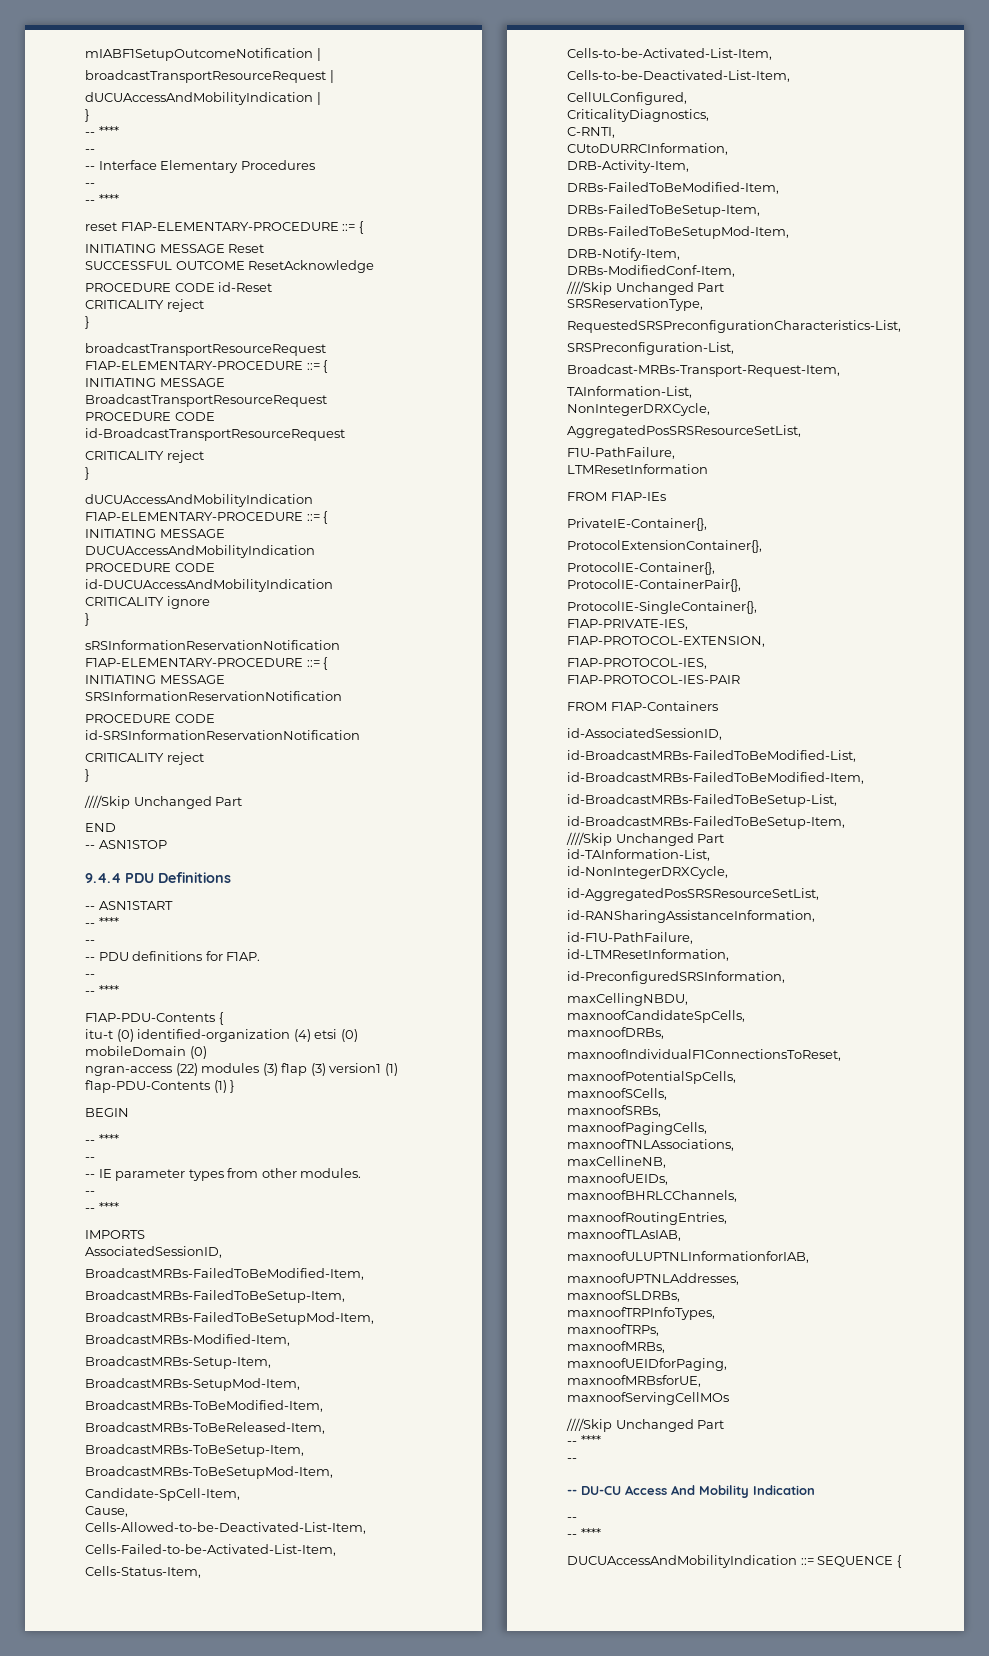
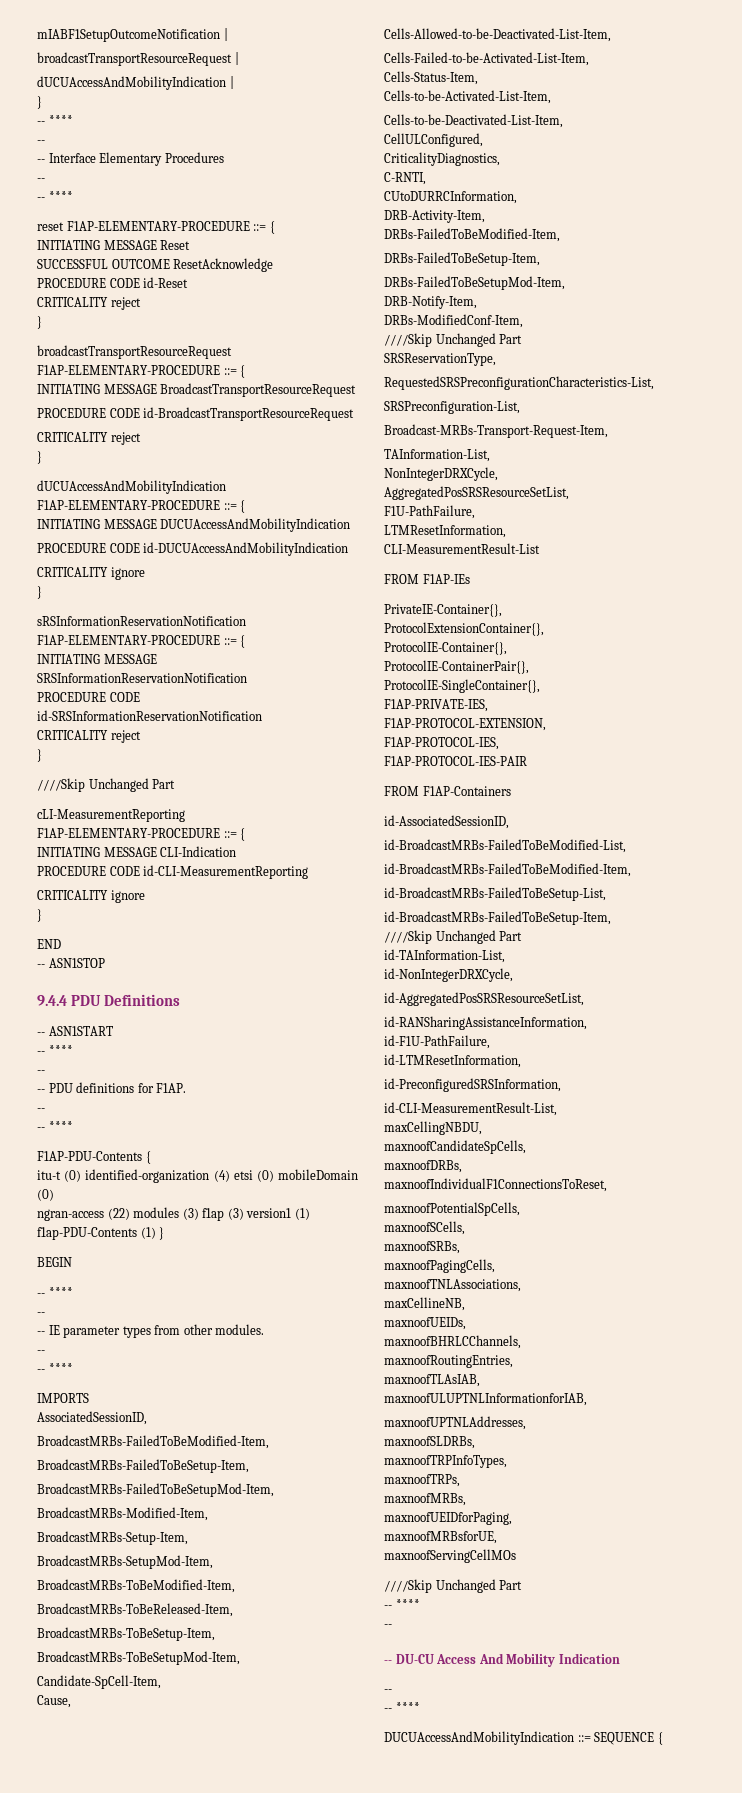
(243, 801) none -> [37,809,185,822] [37,828,246,841] [37,846,237,857] [37,865,309,879] [37,890,145,903] [37,909,42,922] // cLI-MeasurementReporting F1AP-ELEMENTARY-PROCEDURE ::= { // INITIATING MESSAGE CLI-Indication // PROCEDURE CODE id-CLI-MeasurementReporting // CRITICALITY ignore // }
[567,464,708,474] LTMResetInformation -> [384,525,506,538] [384,543,540,554] LTMResetInformation, // CLI-MeasurementResult-List
(785, 977) none -> [384,1102,557,1116] // id-CLI-MeasurementResult-List,

